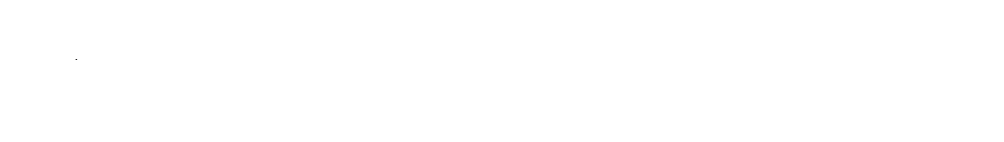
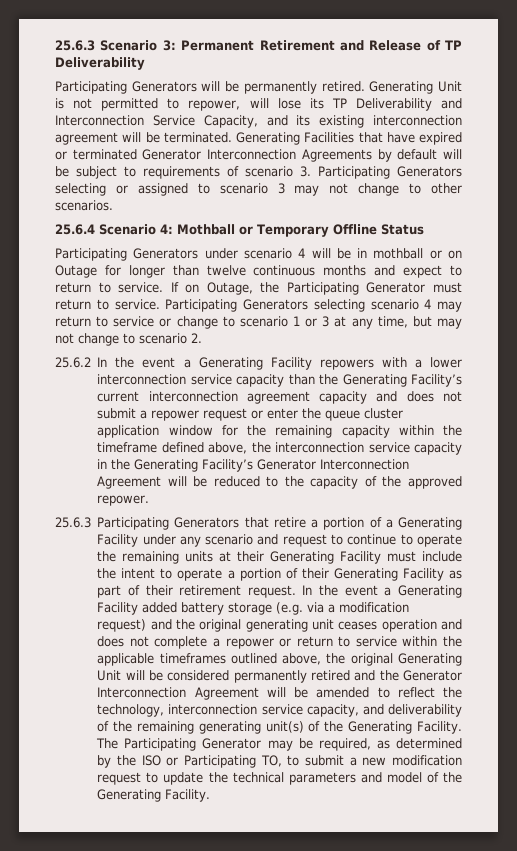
[74,59,79,60] . -> [55,40,462,51] [55,57,145,70] [55,81,463,94] [55,98,463,111] [55,115,462,128] [55,132,462,145] [55,149,463,162] [55,166,462,179] [55,183,462,196] [55,200,113,211] [55,224,424,237] [55,248,463,261] [55,265,463,278] [55,282,462,295] [55,299,462,312] [55,316,463,329] [55,333,202,346] [55,357,463,370] [97,374,463,387] [97,391,463,404] [97,408,404,421] [97,425,462,438] [97,442,462,455] [97,459,410,472] [97,476,462,489] [97,495,150,506] [55,517,462,530] [97,534,463,547] [97,551,462,564] [97,568,462,581] [97,585,463,598] [97,602,410,615] [97,619,462,632] [97,636,462,649] [97,653,463,666] [97,670,462,683] [97,687,462,700] [97,704,462,717] [97,721,463,734] [96,738,462,751] [97,755,463,768] [97,772,462,785] [97,789,211,802] 25.6.3 Scenario 3: Permanent Retirement and Release of TP Deliverability // Participating Generators will be permanently retired. Generating Unit is not permitted to repower, will lose its TP Deliverability and Interconnection Service Capacity, and its existing interconnection agreement will be terminated. Generating Facilities that have expired or terminated Generator Interconnection Agreements by default will be subject to requirements of scenario 3. Participating Generators selecting or assigned to scenario 3 may not change to other scenarios. // 25.6.4 Scenario 4: Mothball or Temporary Offline Status // Participating Generators under scenario 4 will be in mothball or on Outage for longer than twelve continuous months and expect to return to service. If on Outage, the Participating Generator must return to service. Participating Generators selecting scenario 4 may return to service or change to scenario 1 or 3 at any time, but may not change to scenario 2. // 25.6.2 In the event a Generating Facility repowers with a lower interconnection service capacity than the Generating Facility’s current interconnection agreement capacity and does not submit a repower request or enter the queue cluster application window for the remaining capacity within the timeframe defined above, the interconnection service capacity in the Generating Facility’s Generator Interconnection Agreement will be reduced to the capacity of the approved repower. // 25.6.3 Participating Generators that retire a portion of a Generating Facility under any scenario and request to continue to operate the remaining units at their Generating Facility must include the intent to operate a portion of their Generating Facility as part of their retirement request. In the event a Generating Facility added battery storage (e.g. via a modification request) and the original generating unit ceases operation and does not complete a repower or return to service within the applicable timeframes outlined above, the original Generating Unit will be considered permanently retired and the Generator Interconnection Agreement will be amended to reflect the technology, interconnection service capacity, and deliverability of the remaining generating unit(s) of the Generating Facility. The Participating Generator may be required, as determined by the ISO or Participating TO, to submit a new modification request to update the technical parameters and model of the Generating Facility.

